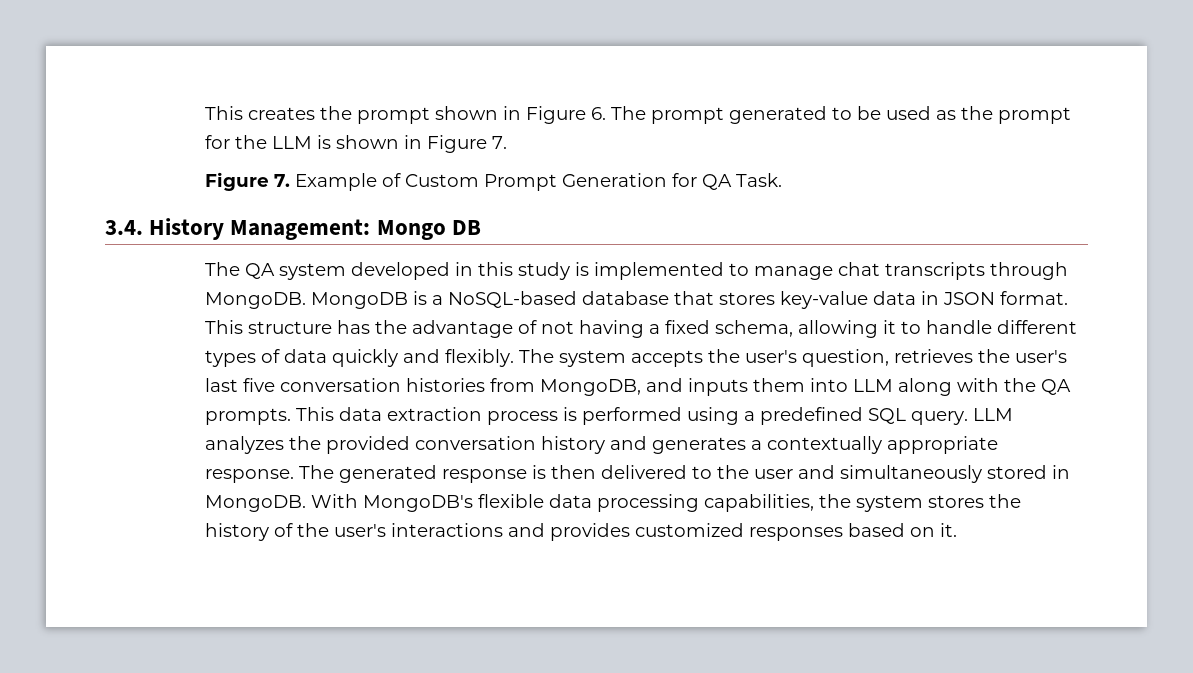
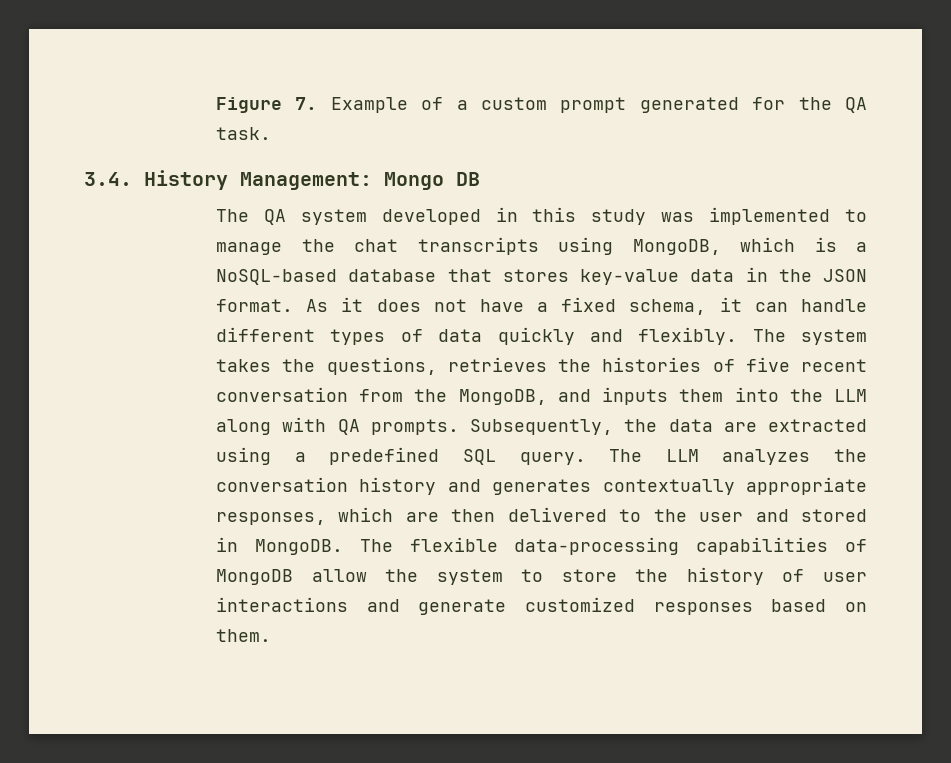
[204,106,1071,124] [204,135,507,153] [204,172,782,191] This creates the prompt shown in Figure 6. The prompt generated to be used as the prompt for the LLM is shown in Figure 7. // Figure 7. Example of Custom Prompt Generation for QA Task. -> [216,97,867,113] [216,127,272,140] Figure 7. Example of a custom prompt generated for the QA task.
[574,262,589,276] is -> [661,212,695,222] was
(833, 273) none -> [301,239,335,252] the
[989,262,1068,280] [204,292,408,309] through MongoDB. MongoDB -> [558,237,796,255] using MongoDB, which
(939, 298) none -> [778,269,812,282] the
[204,320,921,338] This structure has the advantage of not having a fixed schema, allowing it to -> [306,297,788,315] As it does not have a fixed schema, it can
[630,349,1067,367] [204,378,535,392] accepts the user's question, retrieves the user's last five conversation histories from -> [216,357,868,375] [216,387,448,402] takes the questions, retrieves the histories of five recent conversation from the
(848, 385) none -> [789,389,823,402] the
[1003,378,1036,392] the -> (327, 424) none
[295,407,682,425] This data extraction process is performed -> [470,419,868,435] Subsequently, the data are extracted
(968, 418) none -> [609,449,643,462] The
[325,436,410,454] provided -> (868, 455) none
[750,440,762,450] a -> (592, 487) none
[204,465,546,483] response. The generated response is -> [216,507,439,525] responses, which are
[839,465,982,483] simultaneously -> (789, 515) none
[310,494,984,512] With MongoDB's flexible data processing capabilities, the system stores -> [359,537,867,555] [216,569,617,585] The flexible data-processing capabilities of MongoDB allow the system to store
[296,523,386,537] the user's -> [823,572,867,582] user
[549,523,630,541] provides -> [418,599,507,615] generate
[939,523,957,537] it. -> [216,629,272,642] them.

